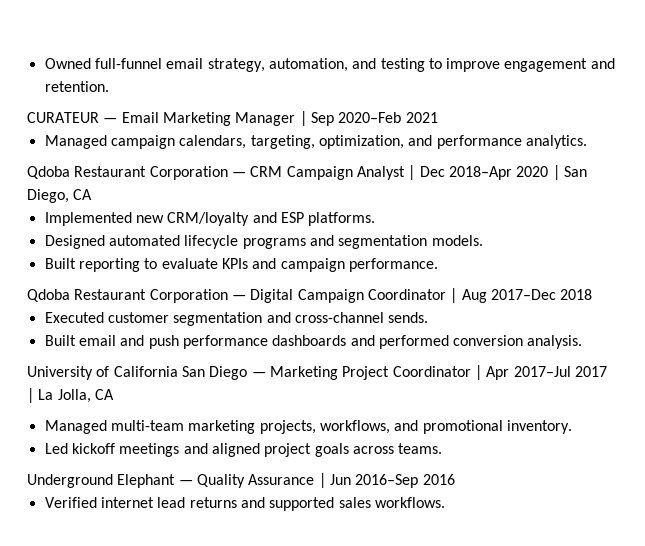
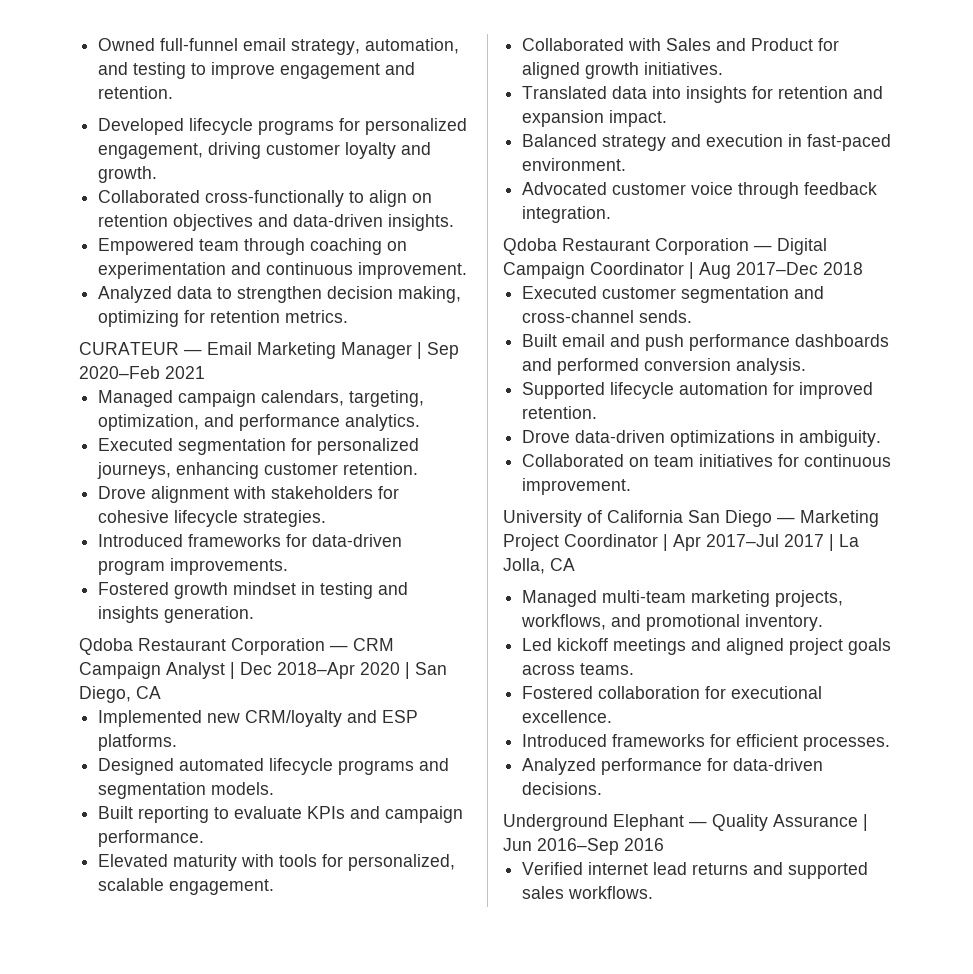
(109, 86) none -> [98,118,468,135] [98,142,432,159] [98,166,158,183] [98,190,433,207] [98,214,455,231] [98,238,408,255] [98,262,468,279] [98,286,462,303] [98,310,349,327] // Developed lifecycle programs for personalized engagement, driving customer loyalty and growth. // Collaborated cross-functionally to align on retention objectives and data-driven insights. // Empowered team through coaching on experimentation and continuous improvement. // Analyzed data to strengthen decision making, optimizing for retention metrics.
(587, 142) none -> [98,438,420,455] [97,462,419,479] [98,486,400,503] [98,510,327,527] [98,534,403,547] [98,558,289,575] [98,582,409,599] [98,606,255,623] // Executed segmentation for personalized journeys, enhancing customer retention. // Drove alignment with stakeholders for cohesive lifecycle strategies. // Introduced frameworks for data-driven program improvements. // Fostered growth mindset in testing and insights generation.
(438, 265) none -> [98,854,456,871] [98,878,275,895] [522,38,840,51] [522,62,724,79] [522,86,884,103] [522,110,668,127] [522,134,892,151] [522,158,627,171] [522,182,878,199] [522,206,612,223] // Elevated maturity with tools for personalized, scalable engagement. // Collaborated with Sales and Product for aligned growth initiatives. // Translated data into insights for retention and expansion impact. // Balanced strategy and execution in fast-paced environment. // Advocated customer voice through feedback integration.
(583, 342) none -> [522,382,874,399] [522,406,598,419] [522,430,882,447] [522,454,892,467] [522,478,632,495] // Supported lifecycle automation for improved retention. // Drove data-driven optimizations in ambiguity. // Collaborated on team initiatives for continuous improvement.
(443, 448) none -> [522,686,823,699] [522,710,613,723] [522,734,891,751] [522,758,824,775] [522,782,603,795] // Fostered collaboration for executional excellence. // Introduced frameworks for efficient processes. // Analyzed performance for data-driven decisions.

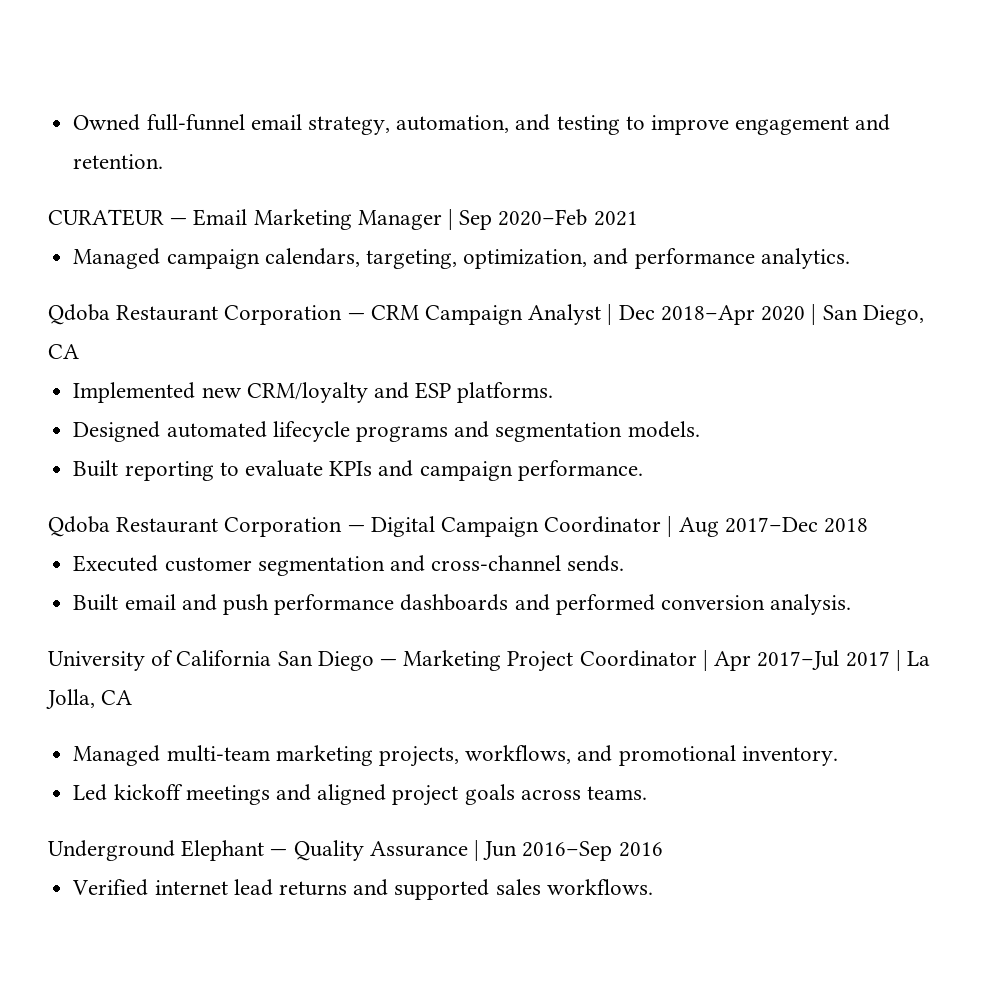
[98,118,468,135] [98,142,432,159] [98,166,158,183] [98,190,433,207] [98,214,455,231] [98,238,408,255] [98,262,468,279] [98,286,462,303] [98,310,349,327] // Developed lifecycle programs for personalized engagement, driving customer loyalty and growth. // Collaborated cross-functionally to align on retention objectives and data-driven insights. // Empowered team through coaching on experimentation and continuous improvement. // Analyzed data to strengthen decision making, optimizing for retention metrics. -> (164, 161) none
[98,438,420,455] [97,462,419,479] [98,486,400,503] [98,510,327,527] [98,534,403,547] [98,558,289,575] [98,582,409,599] [98,606,255,623] // Executed segmentation for personalized journeys, enhancing customer retention. // Drove alignment with stakeholders for cohesive lifecycle strategies. // Introduced frameworks for data-driven program improvements. // Fostered growth mindset in testing and insights generation. -> (850, 258) none
[98,854,456,871] [98,878,275,895] [522,38,840,51] [522,62,724,79] [522,86,884,103] [522,110,668,127] [522,134,892,151] [522,158,627,171] [522,182,878,199] [522,206,612,223] // Elevated maturity with tools for personalized, scalable engagement. // Collaborated with Sales and Product for aligned growth initiatives. // Translated data into insights for retention and expansion impact. // Balanced strategy and execution in fast-paced environment. // Advocated customer voice through feedback integration. -> (643, 470) none
[522,382,874,399] [522,406,598,419] [522,430,882,447] [522,454,892,467] [522,478,632,495] // Supported lifecycle automation for improved retention. // Drove data-driven optimizations in ambiguity. // Collaborated on team initiatives for continuous improvement. -> (852, 604) none
[522,686,823,699] [522,710,613,723] [522,734,891,751] [522,758,824,775] [522,782,603,795] // Fostered collaboration for executional excellence. // Introduced frameworks for efficient processes. // Analyzed performance for data-driven decisions. -> (647, 793) none

